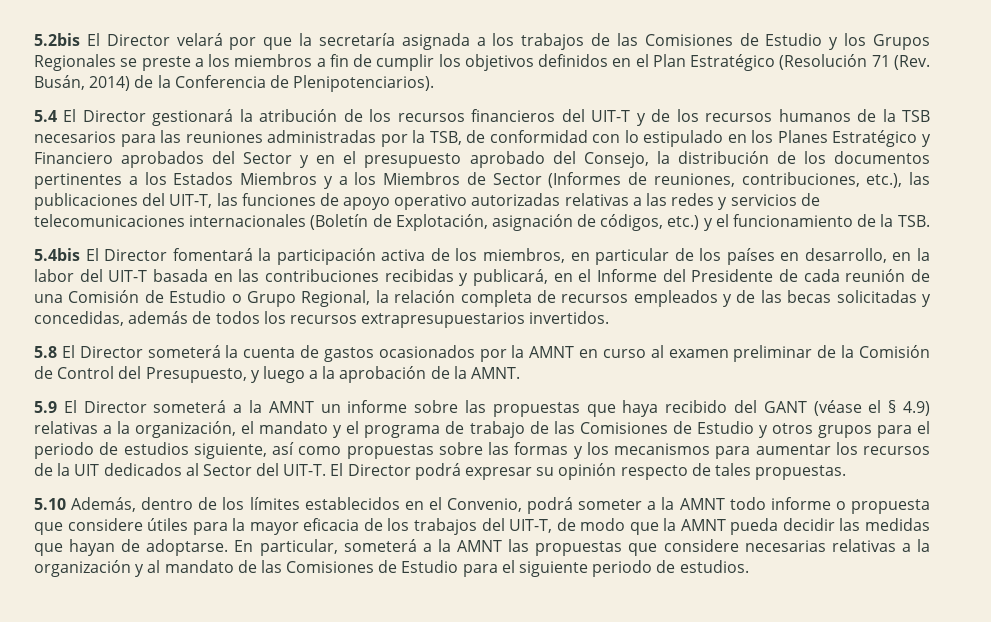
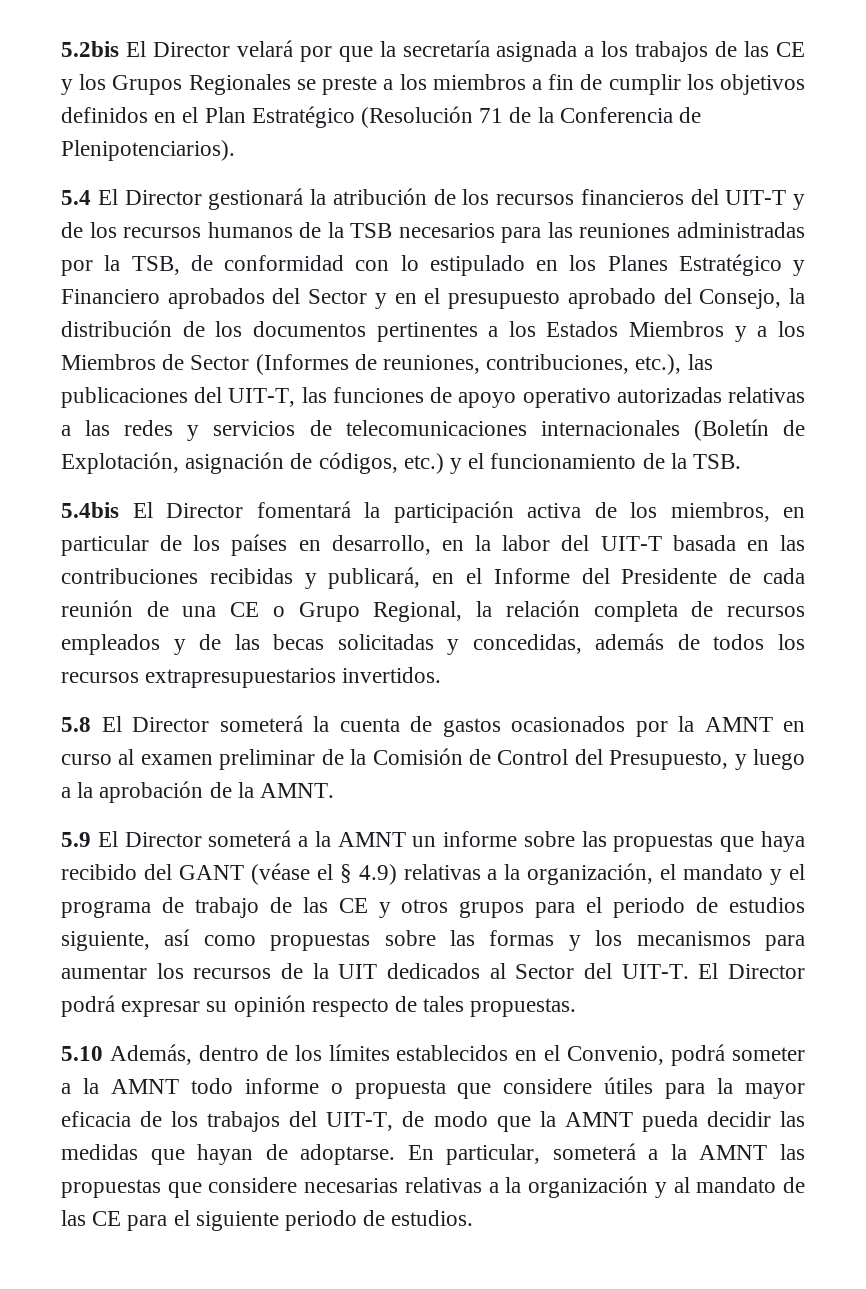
[644,33,823,46] Comisiones de Estudio -> [776,42,806,57] CE
[894,55,931,70] [34,75,131,91] (Rev. Busán, 2014) -> (504, 115) none
[68,290,227,303] Comisión de Estudio -> [230,602,260,617] CE
[579,421,754,434] Comisiones de Estudio -> [338,898,368,913] CE
[286,560,459,573] Comisiones de Estudio -> [92,1211,122,1226] CE

